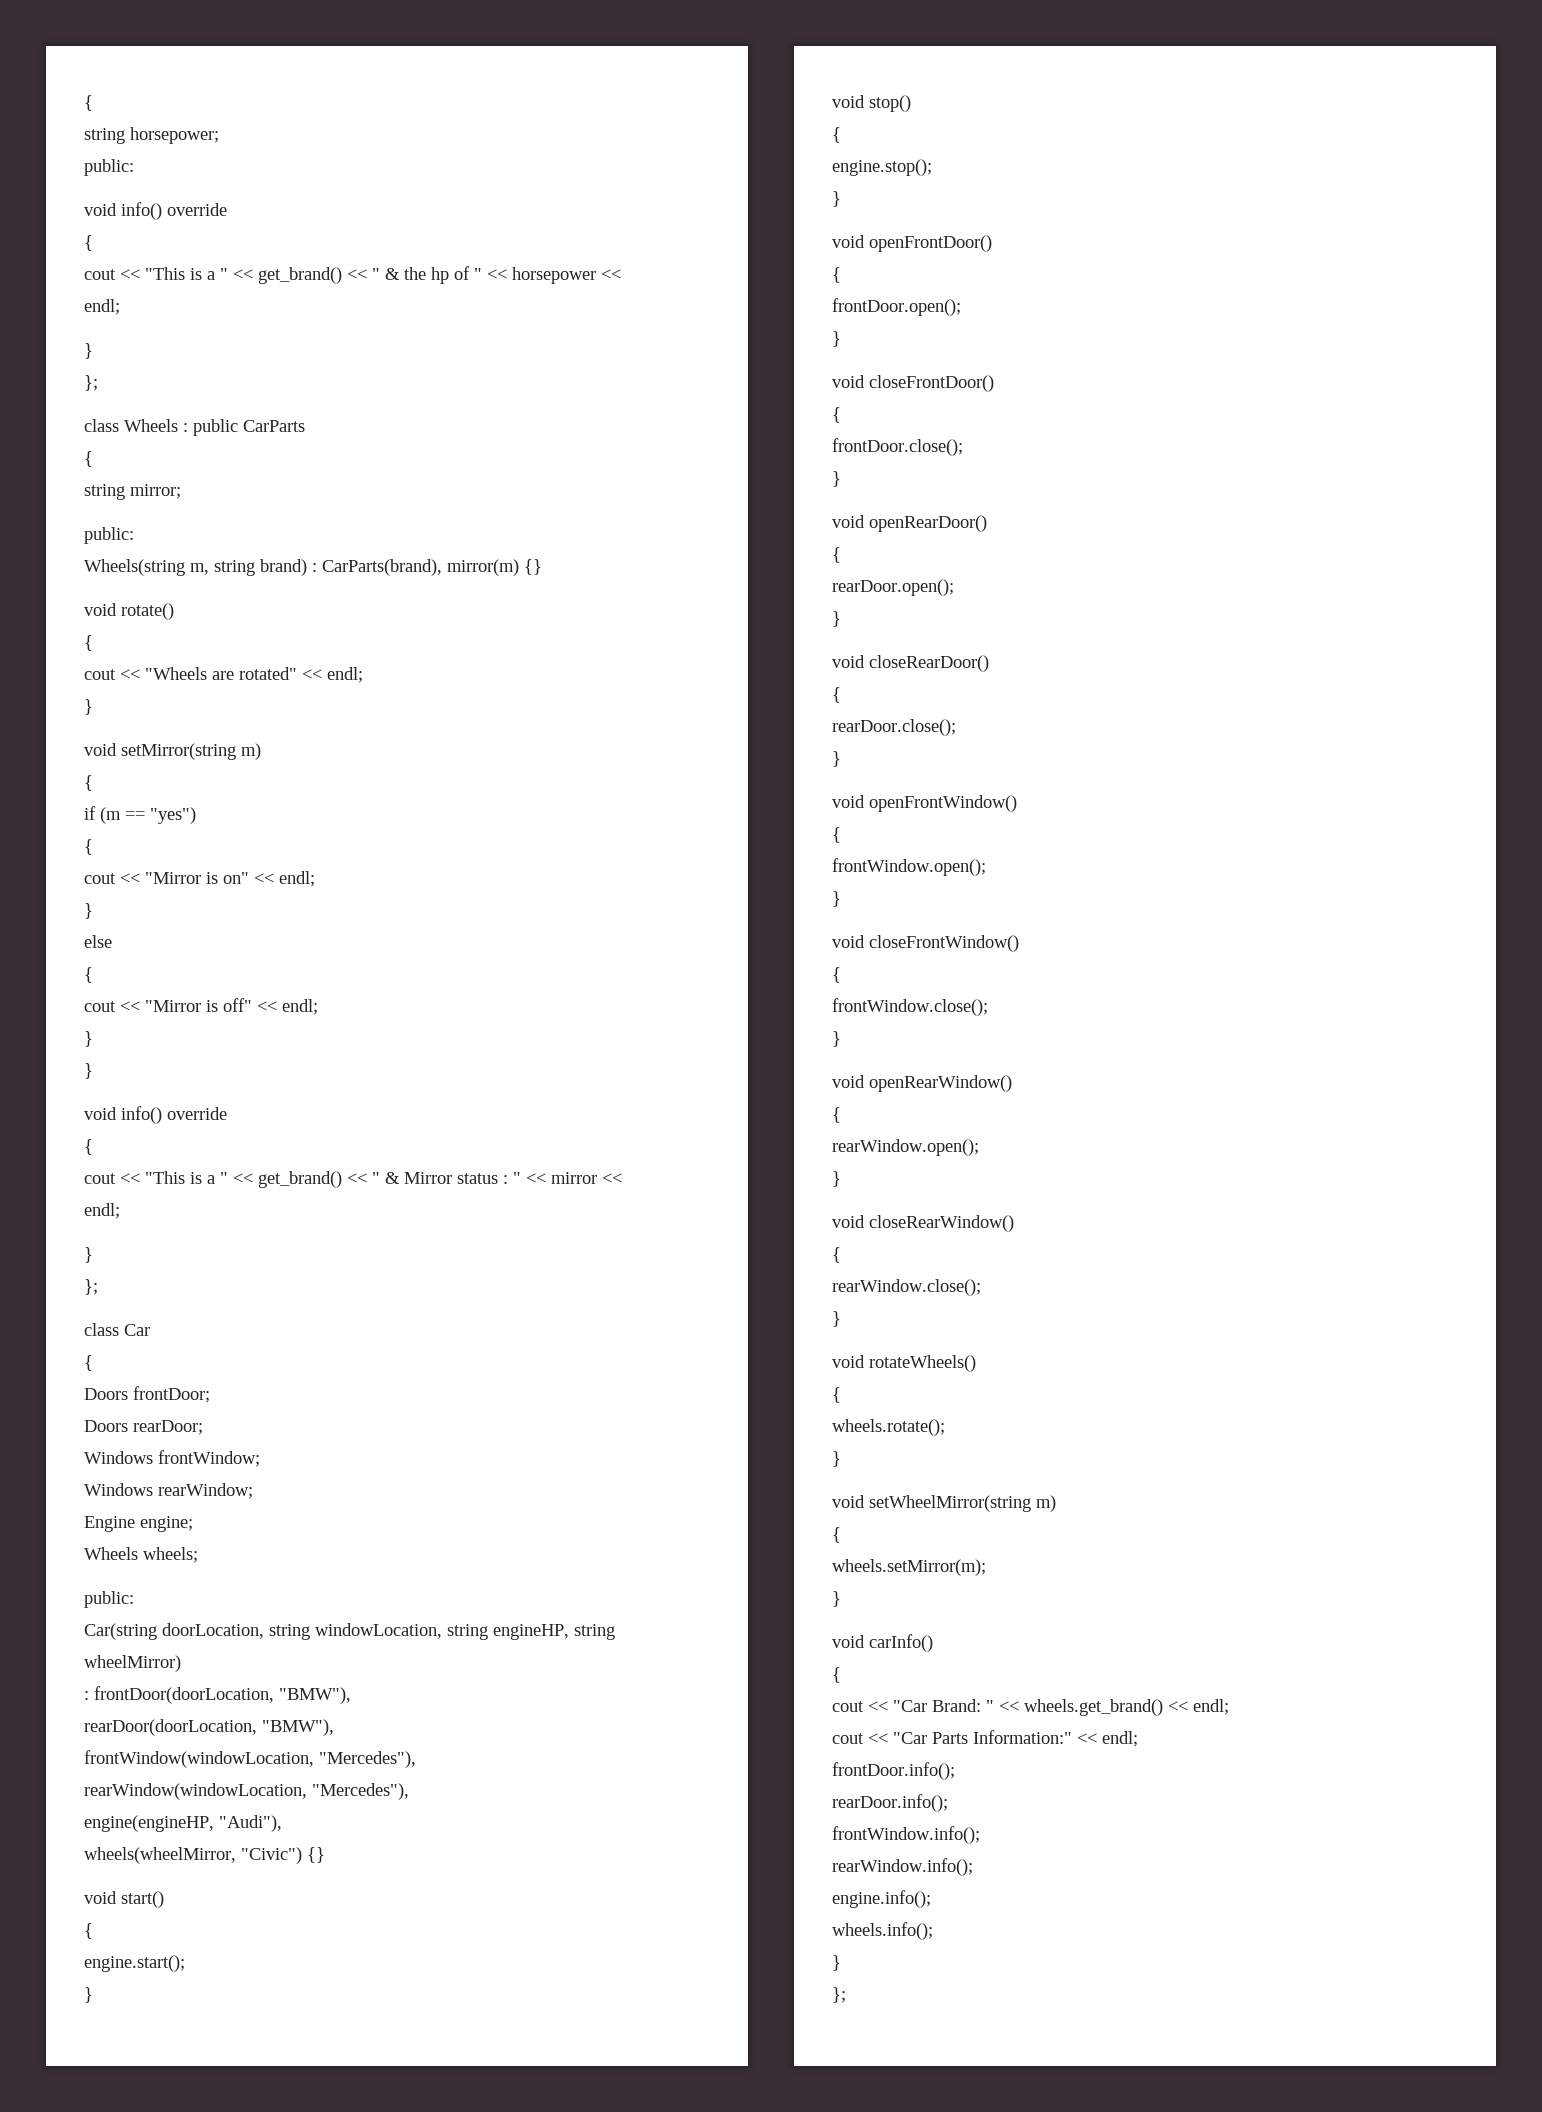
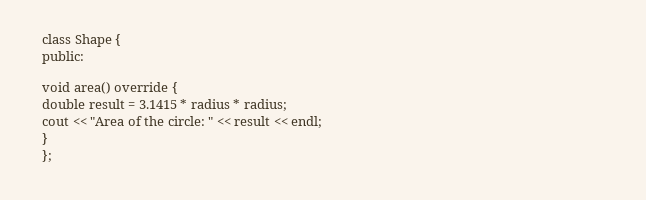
[84,95,93,111] [84,127,219,144] { // string horsepower; -> [42,34,122,47] class Shape {
[121,202,227,220] [84,235,93,251] [84,266,621,284] [84,299,120,315] [84,343,93,359] [84,375,98,391] [84,419,305,436] [84,451,93,467] [84,484,181,500] [84,527,134,544] [84,559,542,576] [84,603,174,620] [84,635,93,651] [84,667,363,683] [84,699,93,715] [84,743,261,760] [84,775,93,791] [84,806,196,824] [84,839,93,855] [84,871,315,887] [84,903,93,919] [84,935,112,948] [84,967,93,983] [84,998,318,1015] [84,1031,93,1047] [84,1063,93,1079] [84,1106,227,1124] [84,1139,93,1155] [84,1171,622,1188] [84,1203,120,1219] [84,1247,93,1263] [84,1279,98,1295] [84,1323,150,1336] [84,1355,93,1371] [84,1386,210,1403] [84,1420,203,1435] [84,1450,260,1467] [84,1483,253,1499] [84,1516,193,1532] [84,1547,198,1563] [84,1591,134,1608] [84,1623,615,1640] [84,1655,181,1672] [84,1686,351,1704] [84,1719,334,1736] [84,1750,416,1768] [84,1783,409,1800] [84,1815,282,1832] [84,1847,325,1864] [84,1891,164,1908] [84,1923,93,1939] [84,1955,185,1972] [84,1987,93,2003] [832,95,911,112] [832,127,841,143] [832,159,932,176] [832,191,841,207] [832,235,992,252] [832,267,841,283] [832,298,961,316] [832,331,841,347] [832,375,994,392] [832,407,841,423] [832,438,963,456] [832,471,841,487] [832,515,987,532] [832,547,841,563] [832,579,954,596] [832,611,841,627] [832,655,989,672] [832,687,841,703] [832,719,956,736] [832,751,841,767] [832,795,1017,812] [832,827,841,843] [832,858,986,876] [832,891,841,907] [832,935,1019,952] [832,967,841,983] [832,998,988,1016] [832,1031,841,1047] [832,1075,1012,1092] [832,1107,841,1123] [832,1139,979,1156] [832,1171,841,1187] [832,1215,1014,1232] [832,1247,841,1263] [832,1279,981,1296] [832,1311,841,1327] [832,1355,976,1372] [832,1387,841,1403] [832,1419,945,1436] [832,1451,841,1467] [832,1495,1056,1512] [832,1527,841,1543] [832,1559,986,1576] [832,1591,841,1607] [832,1634,933,1652] [832,1667,841,1683] [832,1699,1229,1716] [832,1730,1138,1747] [832,1762,955,1780] [832,1794,948,1812] [832,1826,980,1844] [832,1858,973,1876] [832,1890,931,1908] [832,1922,933,1940] info() override // { // cout << "This is a " << get_brand() << " & the hp of " << horsepower << endl; // } // }; // class Wheels : public CarParts // { // string mirror; // public: // Wheels(string m, string brand) : CarParts(brand), mirror(m) {} // void rotate() // { // cout << "Wheels are rotated" << endl; // } // void setMirror(string m) // { // if (m == "yes") // { // cout << "Mirror is on" << endl; // } // else // { // cout << "Mirror is off" << endl; // } // } // void info() override // { // cout << "This is a " << get_brand() << " & Mirror status : " << mirror << endl; // } // }; // class Car // { // Doors frontDoor; // Doors rearDoor; // Windows frontWindow; // Windows rearWindow; // Engine engine; // Wheels wheels; // public: // Car(string doorLocation, string windowLocation, string engineHP, string wheelMirror) // : frontDoor(doorLocation, "BMW"), // rearDoor(doorLocation, "BMW"), // frontWindow(windowLocation, "Mercedes"), // rearWindow(windowLocation, "Mercedes"), // engine(engineHP, "Audi"), // wheels(wheelMirror, "Civic") {} // void start() // { // engine.start(); // } // void stop() // { // engine.stop(); // } // void openFrontDoor() // { // frontDoor.open(); // } // void closeFrontDoor() // { // frontDoor.close(); // } // void openRearDoor() // { // rearDoor.open(); // } // void closeRearDoor() // { // rearDoor.close(); // } // void openFrontWindow() // { // frontWindow.open(); // } // void closeFrontWindow() // { // frontWindow.close(); // } // void openRearWindow() // { // rearWindow.open(); // } // void closeRearWindow() // { // rearWindow.close(); // } // void rotateWheels() // { // wheels.rotate(); // } // void setWheelMirror(string m) // { // wheels.setMirror(m); // } // void carInfo() // { // cout << "Car Brand: " << wheels.get_brand() << endl; // cout << "Car Parts Information:" << endl; // frontDoor.info(); // rearDoor.info(); // frontWindow.info(); // rearWindow.info(); // engine.info(); // wheels.info(); -> [73,82,178,94] [42,99,287,111] [42,116,323,128] area() override { // double result = 3.1415 * radius * radius; // cout << "Area of the circle: " << result << endl;

